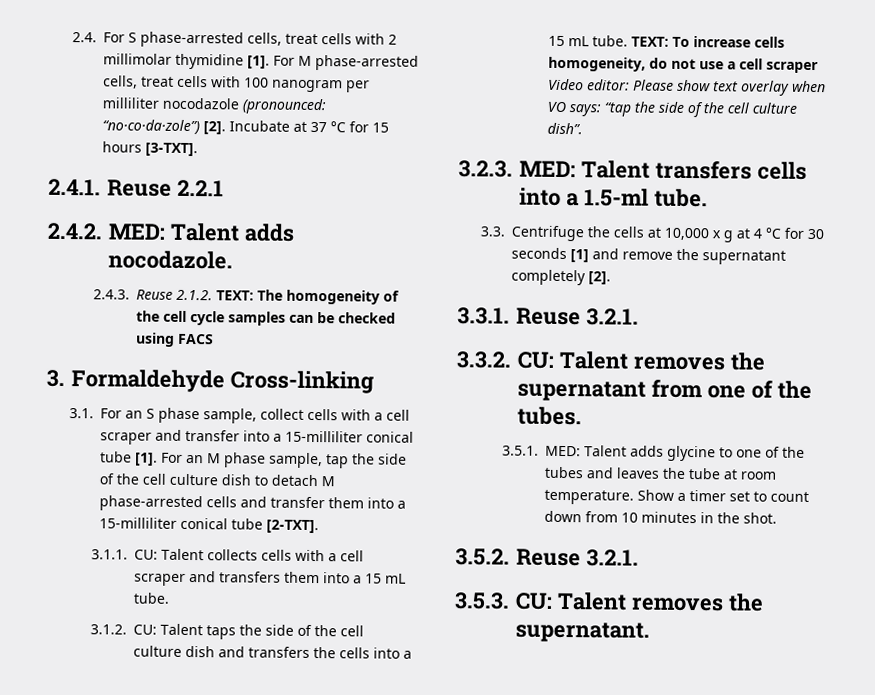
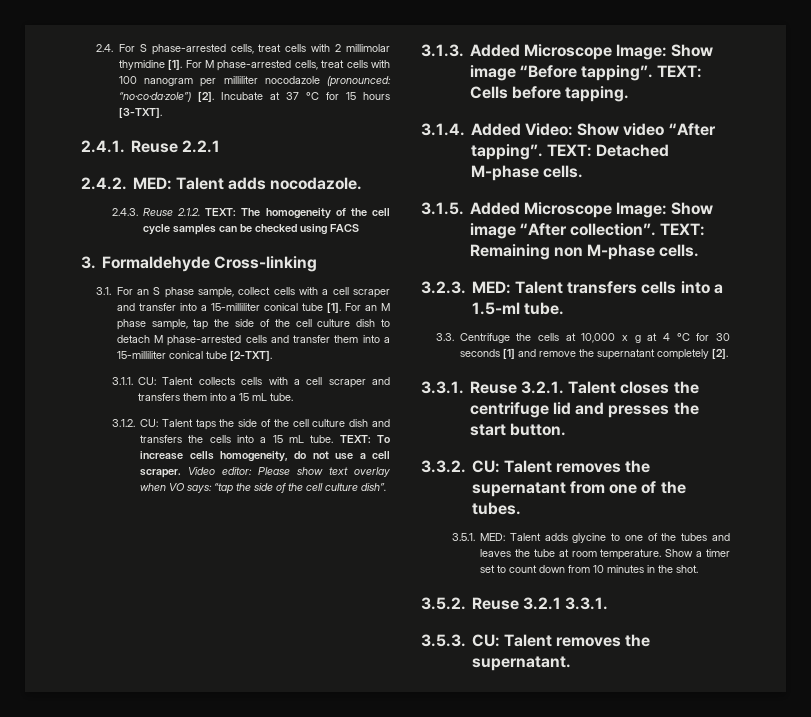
[766,61,820,74] scraper -> [140,469,182,478] scraper.
(584, 128) none -> [421,44,714,60] [469,65,703,81] [469,86,630,102] [421,123,716,136] [470,144,670,160] [470,165,583,181] [421,202,714,218] [469,223,706,239] [469,244,700,260] // 3.1.3. Added Microscope Image: Show image “Before tapping”. TEXT: Cells before tapping. // 3.1.4. Added Video: Show video “After tapping”. TEXT: Detached M-phase cells. // 3.1.5. Added Microscope Image: Show image “After collection”. TEXT: Remaining non M-phase cells.
(639, 317) none -> [568,381,699,394] [469,402,699,418] [469,423,566,436] Talent closes the centrifuge lid and presses the start button.
[585,549,639,567] 3.2.1. -> [522,597,609,610] 3.2.1 3.3.1.

